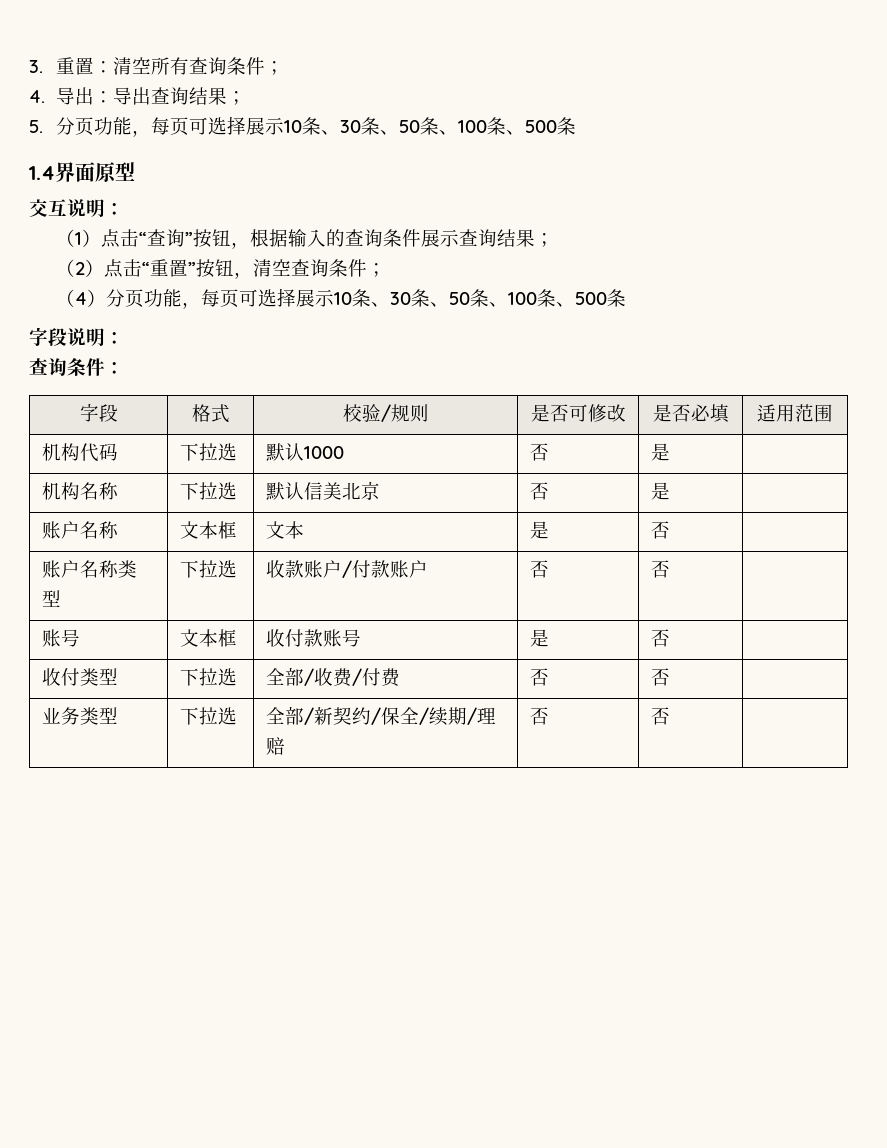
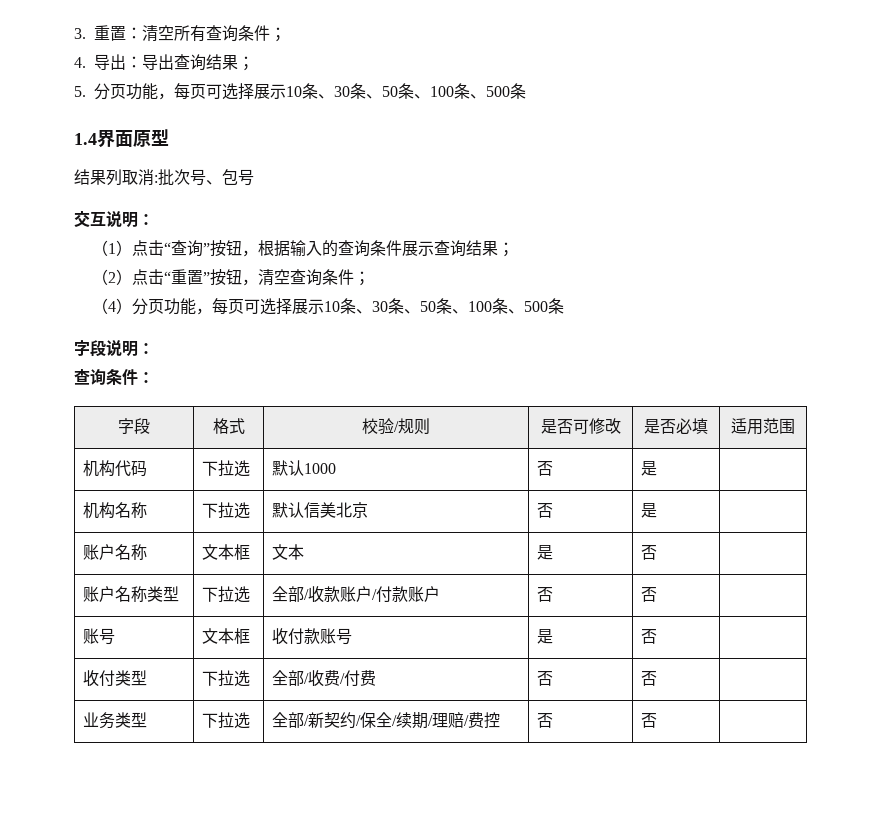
(135, 171) none -> [74,169,254,186] // 结果列取消:批次号、包号
(238, 569) none -> [271,586,309,602] 全部/
(286, 746) none -> [463,712,500,729] /费控

